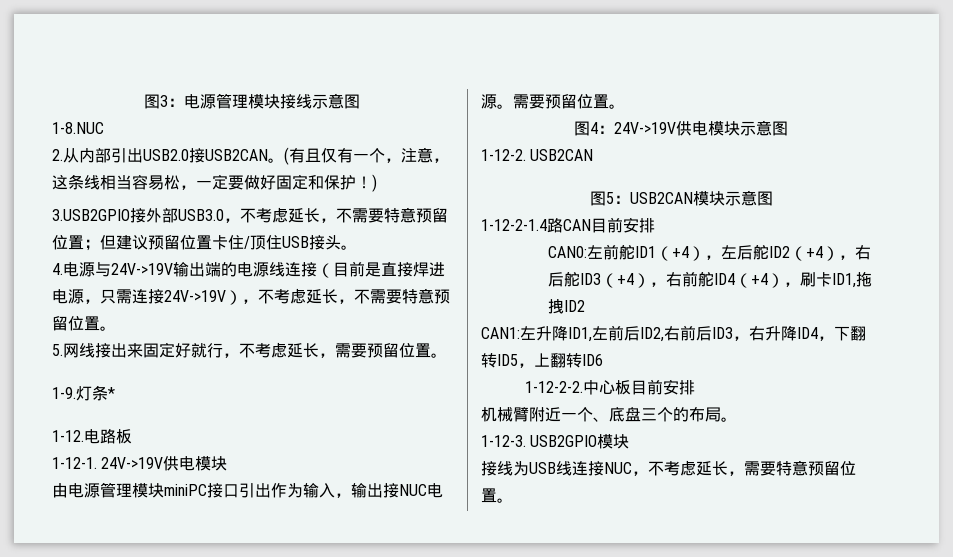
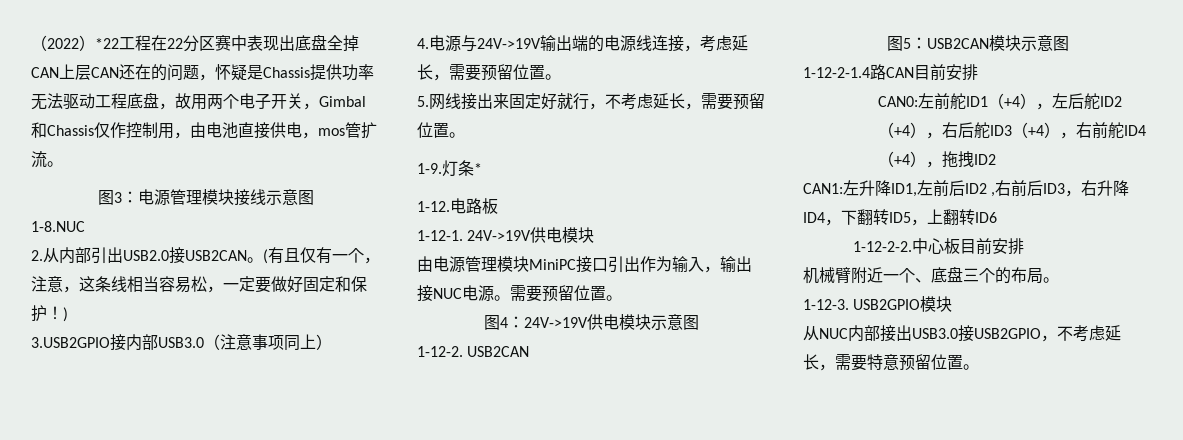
(144, 101) none -> [31,34,359,52] [31,64,374,81] [31,92,366,110] [31,122,377,139] [31,151,63,168] （2022）*22工程在22分区赛中表现出底盘全掉CAN上层CAN还在的问题，怀疑是Chassis提供功率无法驱动工程底盘，故用两个电子开关，Gimbal和Chassis仅作控制用，由电池直接供电，mos管扩流。 //
[146,207,448,223] [52,235,357,251] 外部USB3.0，不考虑延长，不需要特意预留位置；但建议预留位置卡住/顶住USB接头。 -> [126,334,332,351] 内部USB3.0（注意事项同上）
[317,261,445,278] [52,288,434,305] （目前是直接焊进电源，只需连接24V->19V），不考虑延长，不需要特意 -> [684,35,748,52] [417,64,481,81] ，考虑延长，需要
[164,484,207,496] miniPC -> [529,259,576,270] MiniPC
[799,272,856,288] 刷卡ID1, -> (943, 164) none
[640,327,664,342] ID2, -> [965,183,996,197] ID2 ,
[481,461,632,476] 接线为USB线连接NUC -> [803,325,1041,342] 从NUC内部接出USB3.0接USB2GPIO

